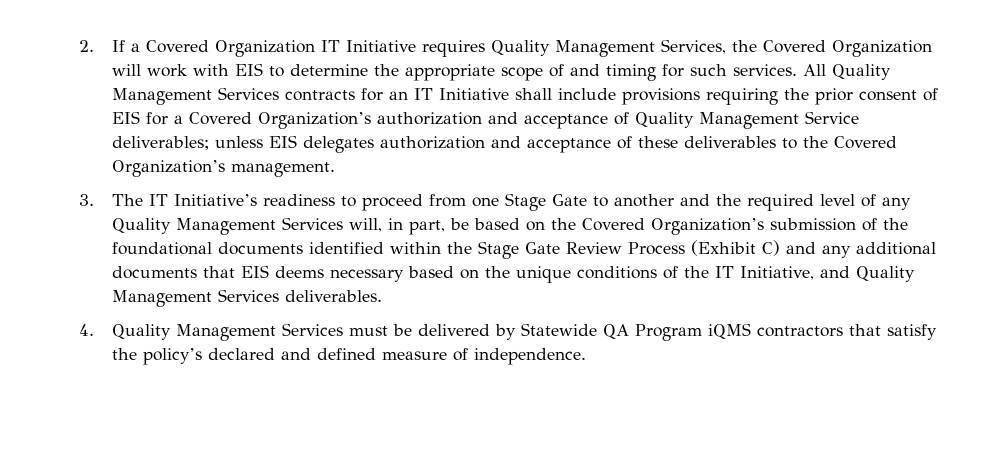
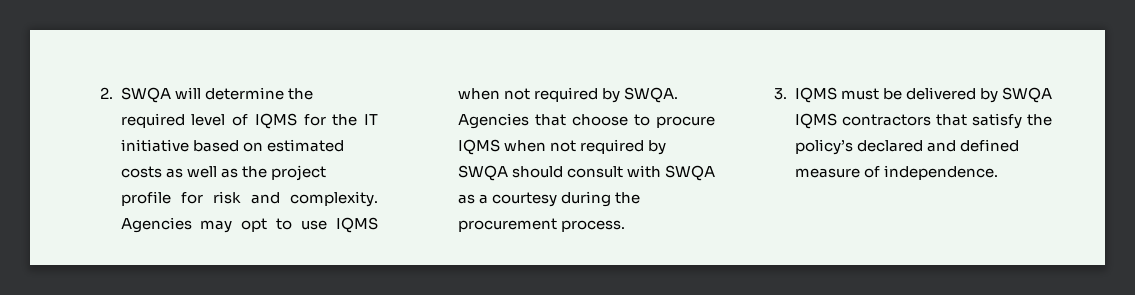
[111,39,932,57] [111,63,891,81] [111,87,938,105] [111,111,859,129] [111,135,897,153] [111,160,335,177] [78,193,911,211] [111,217,908,235] [111,240,936,259] [111,265,915,283] [111,289,382,307] [78,323,751,341] If a Covered Organization IT Initiative requires Quality Management Services, the Covered Organization will work with EIS to determine the appropriate scope of and timing for such services. All Quality Management Services contracts for an IT Initiative shall include provisions requiring the prior consent of EIS for a Covered Organization’s authorization and acceptance of Quality Management Service deliverables; unless EIS delegates authorization and acceptance of these deliverables to the Covered Organization’s management. // 3. The IT Initiative’s readiness to proceed from one Stage Gate to another and the required level of any Quality Management Services will, in part, be based on the Covered Organization’s submission of the foundational documents identified within the Stage Gate Review Process (Exhibit C) and any additional documents that EIS deems necessary based on the unique conditions of the IT Initiative, and Quality Management Services deliverables. // 4. Quality Management Services must be delivered by Statewide QA Program iQMS -> [120,87,313,103] [120,113,378,129] [120,139,344,152] [120,165,326,181] [120,191,378,207] [120,217,378,233] [457,87,678,103] [457,113,715,129] [457,139,666,155] [457,165,715,181] [457,191,640,207] [457,218,625,232] [774,87,1052,103] [794,113,837,129] SWQA will determine the required level of IQMS for the IT initiative based on estimated costs as well as the project profile for risk and complexity. Agencies may opt to use IQMS when not required by SWQA. Agencies that choose to procure IQMS when not required by SWQA should consult with SWQA as a courtesy during the procurement process. // 3. IQMS must be delivered by SWQA IQMS

